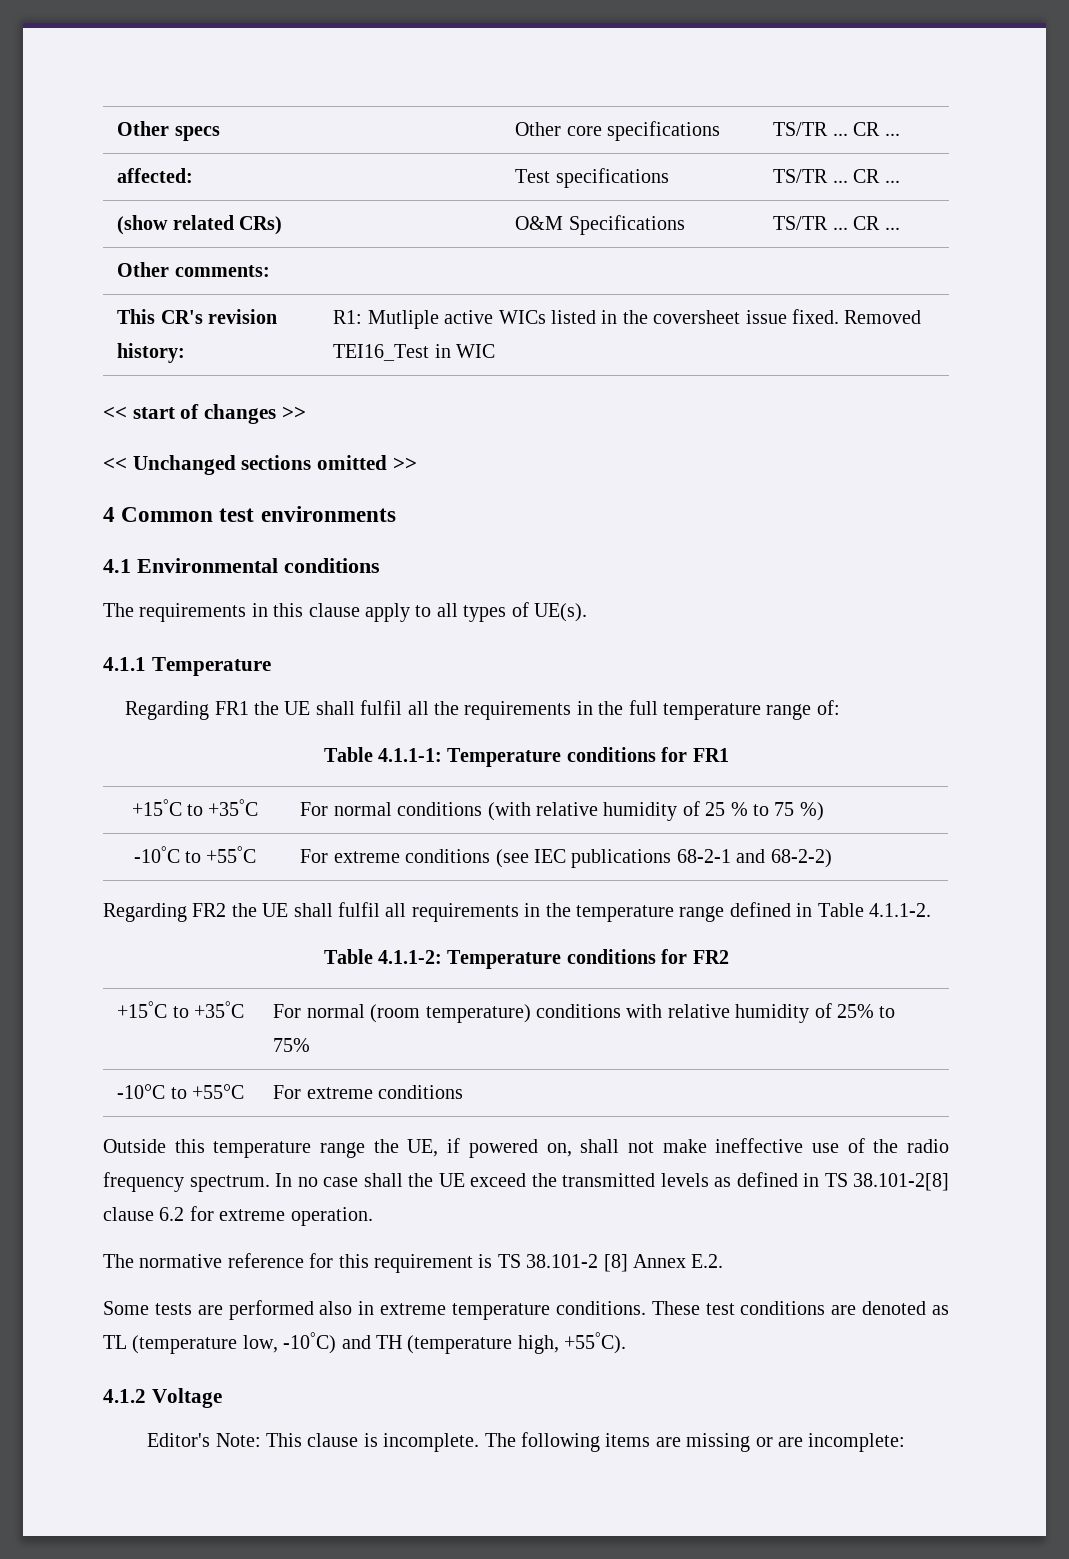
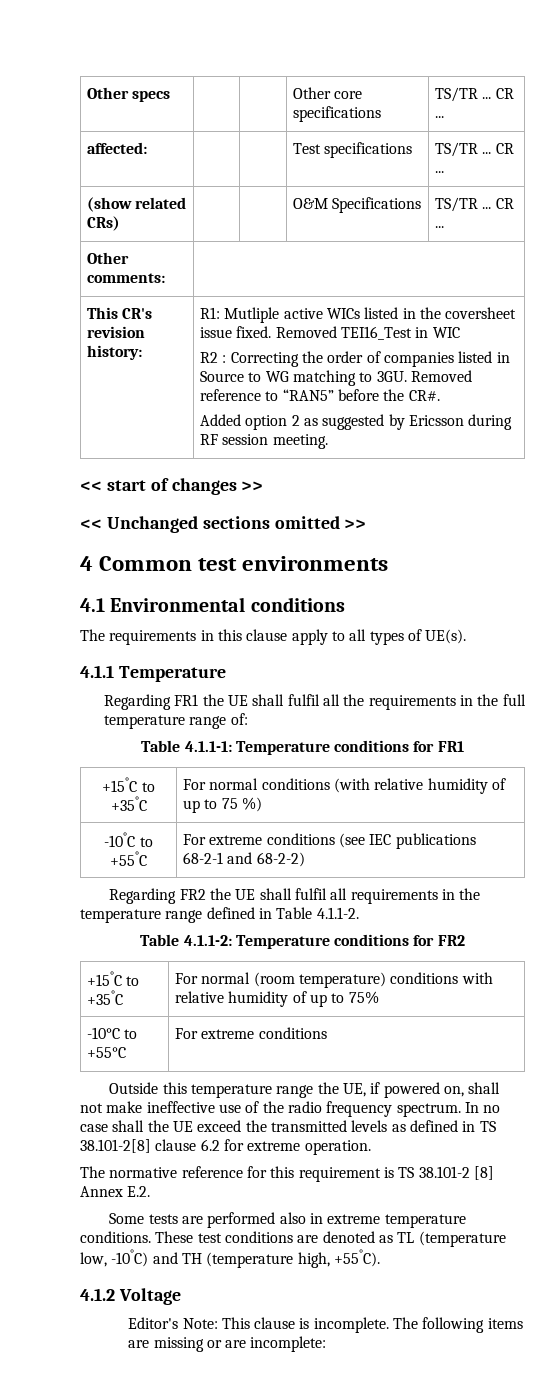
(496, 351) none -> [200,351,510,367] [200,370,473,386] [200,389,440,401] [200,414,513,430] [200,434,328,449] // R2 : Correcting the order of companies listed in Source to WG matching to 3GU. Removed reference to “RAN5” before the CR#. // Added option 2 as suggested by Ericsson during RF session meeting.
[705,802,748,816] 25 % -> [183,800,201,813] up
[836,1004,874,1018] 25% -> [310,994,328,1007] up

